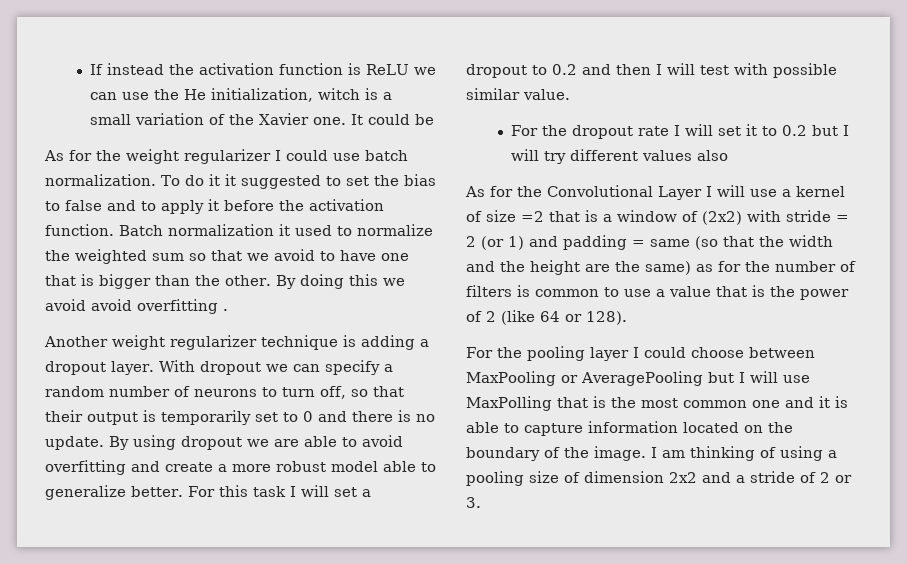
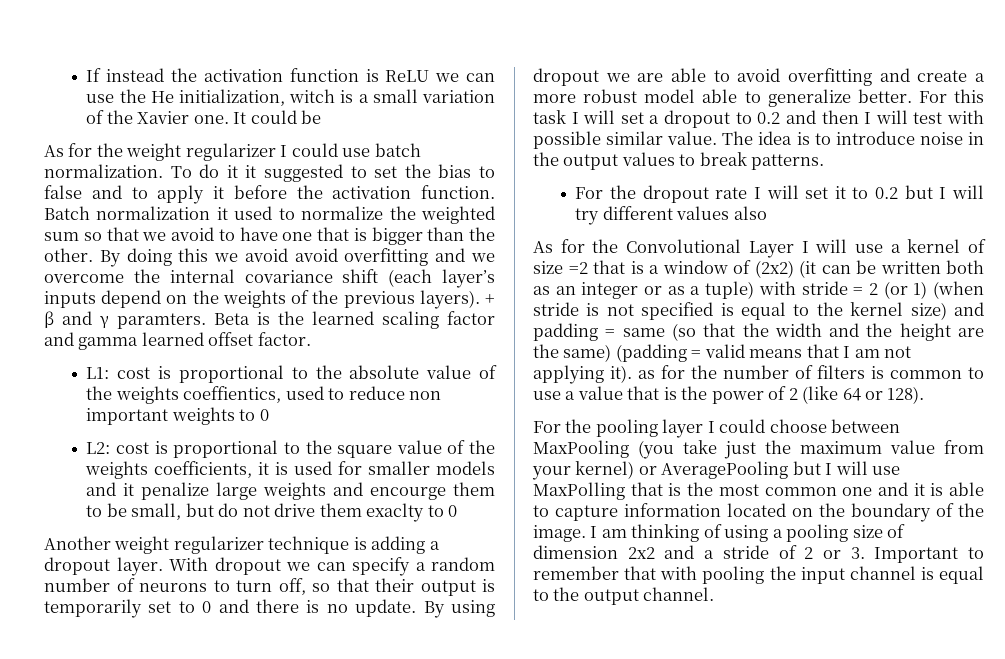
[223,309,228,311] . -> [435,248,495,262] [44,269,495,288] [44,290,496,309] [44,311,495,329] [44,332,311,350] [86,365,497,383] [86,386,442,404] [86,407,269,425] [86,440,496,458] [85,461,495,479] [86,482,495,500] [86,503,457,522] and we overcome the internal covariance shift (each layer’s inputs depend on the weights of the previous layers). + β and γ paramters. Beta is the learned scaling factor and gamma learned offset factor. // L1: cost is proportional to the absolute value of the weights coeffientics, used to reduce non important weights to 0 // L2: cost is proportional to the square value of the weights coefficients, it is used for smaller models and it penalize large weights and encourge them to be small, but do not drive them exaclty to 0
(570, 94) none -> [722,131,984,145] [533,152,825,170] The idea is to introduce noise in the output values to break patterns.
(742, 218) none -> [799,260,984,278] [533,281,755,299] (it can be written both as an integer or as a tuple)
(524, 243) none -> [933,281,984,299] [533,302,947,320] (when stride is not specified is equal to the kernel size)
(691, 268) none -> [615,344,912,362] [533,365,632,384] (padding = valid means that I am not applying it).
(556, 378) none -> [638,440,984,459] [532,461,635,480] (you take just the maximum value from your kernel)
(481, 502) none -> [874,547,984,563] [533,566,984,584] [533,587,715,605] Important to remember that with pooling the input channel is equal to the output channel.

